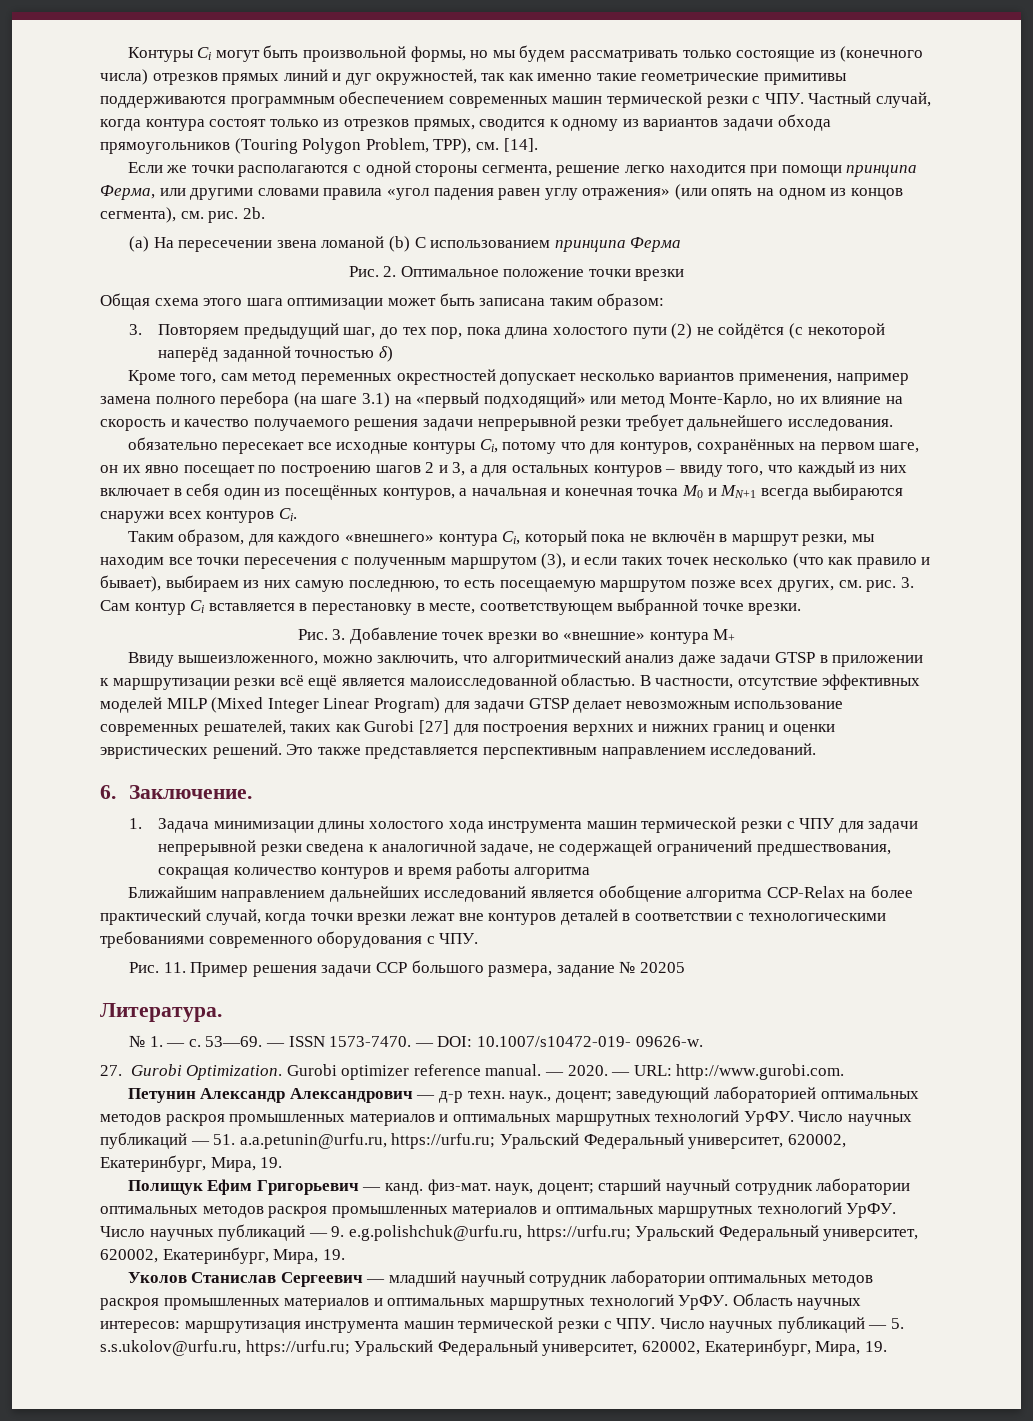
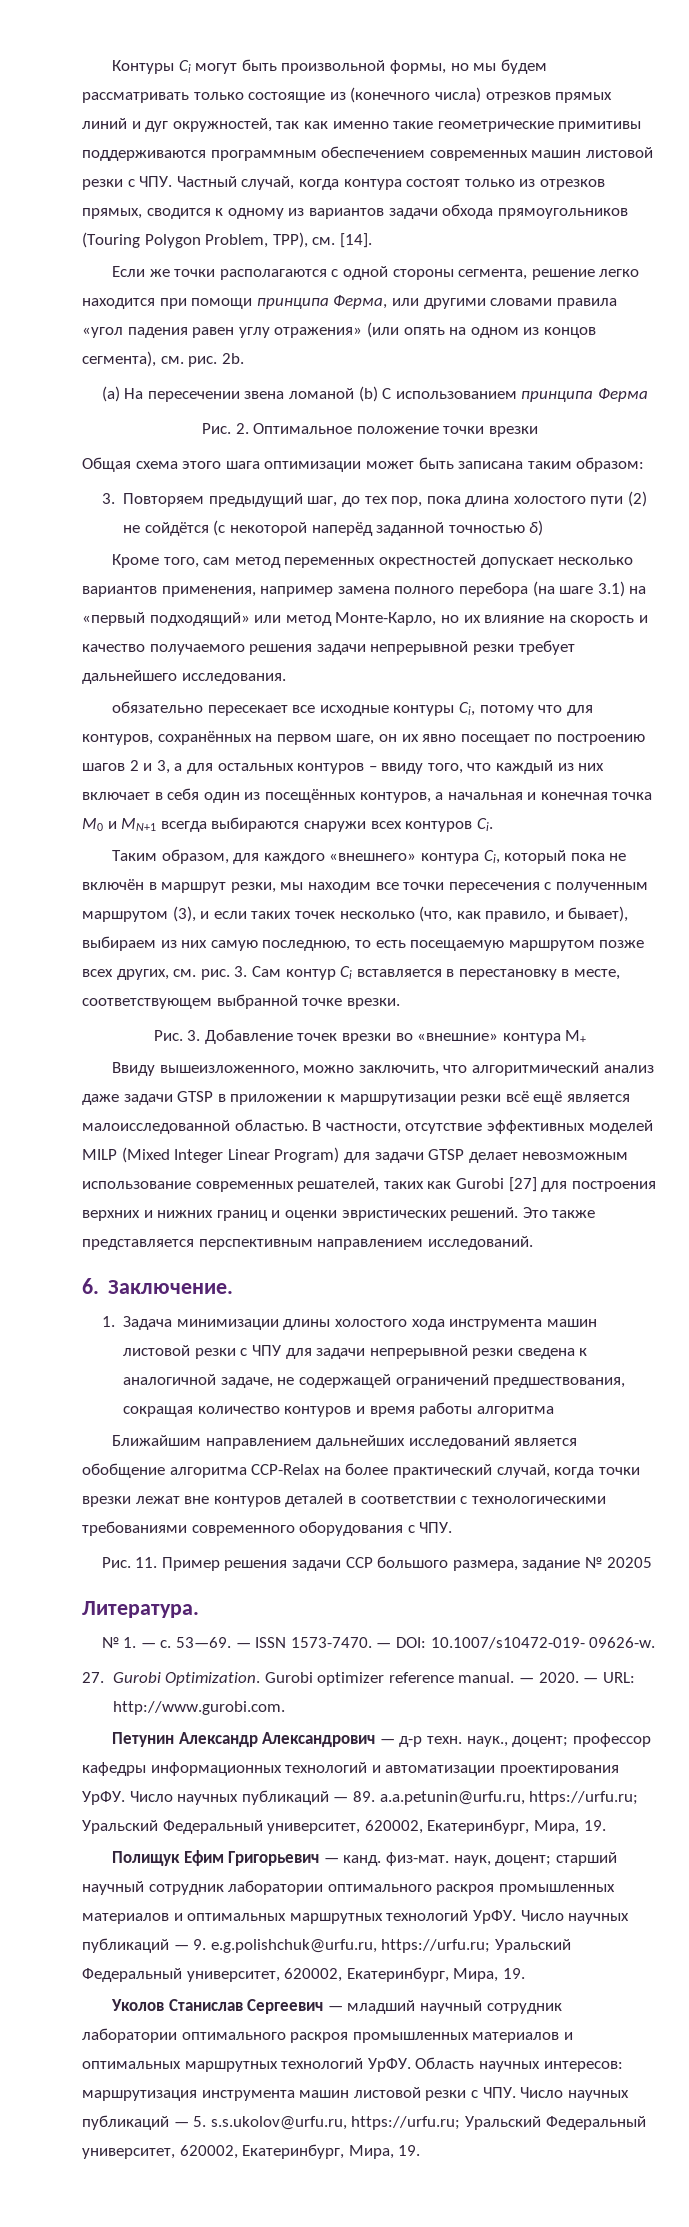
[606,92,702,108] термической -> [585,147,653,158] листовой
[792,553,917,569] (что как правило -> [419,906,551,922] (что, как правило,
[641,817,737,833] термической -> [123,1345,191,1356] листовой
[616,1086,919,1103] [100,1110,912,1126] [100,1132,236,1149] заведующий лабораторией оптимальных методов раскроя промышленных материалов и оптимальных маршрутных технологий УрФУ. Число научных публикаций — 51. -> [572,1733,651,1747] [82,1762,619,1776] [82,1790,375,1805] профессор кафедры информационных технологий и автоматизации проектирования УрФУ. Число научных публикаций — 89.
[100,1206,264,1218] оптимальных методов -> [327,1884,432,1892] оптимального
[709,1275,873,1287] оптимальных методов -> [181,2032,286,2040] оптимального
[458,1317,554,1333] термической -> [353,2087,421,2098] листовой

